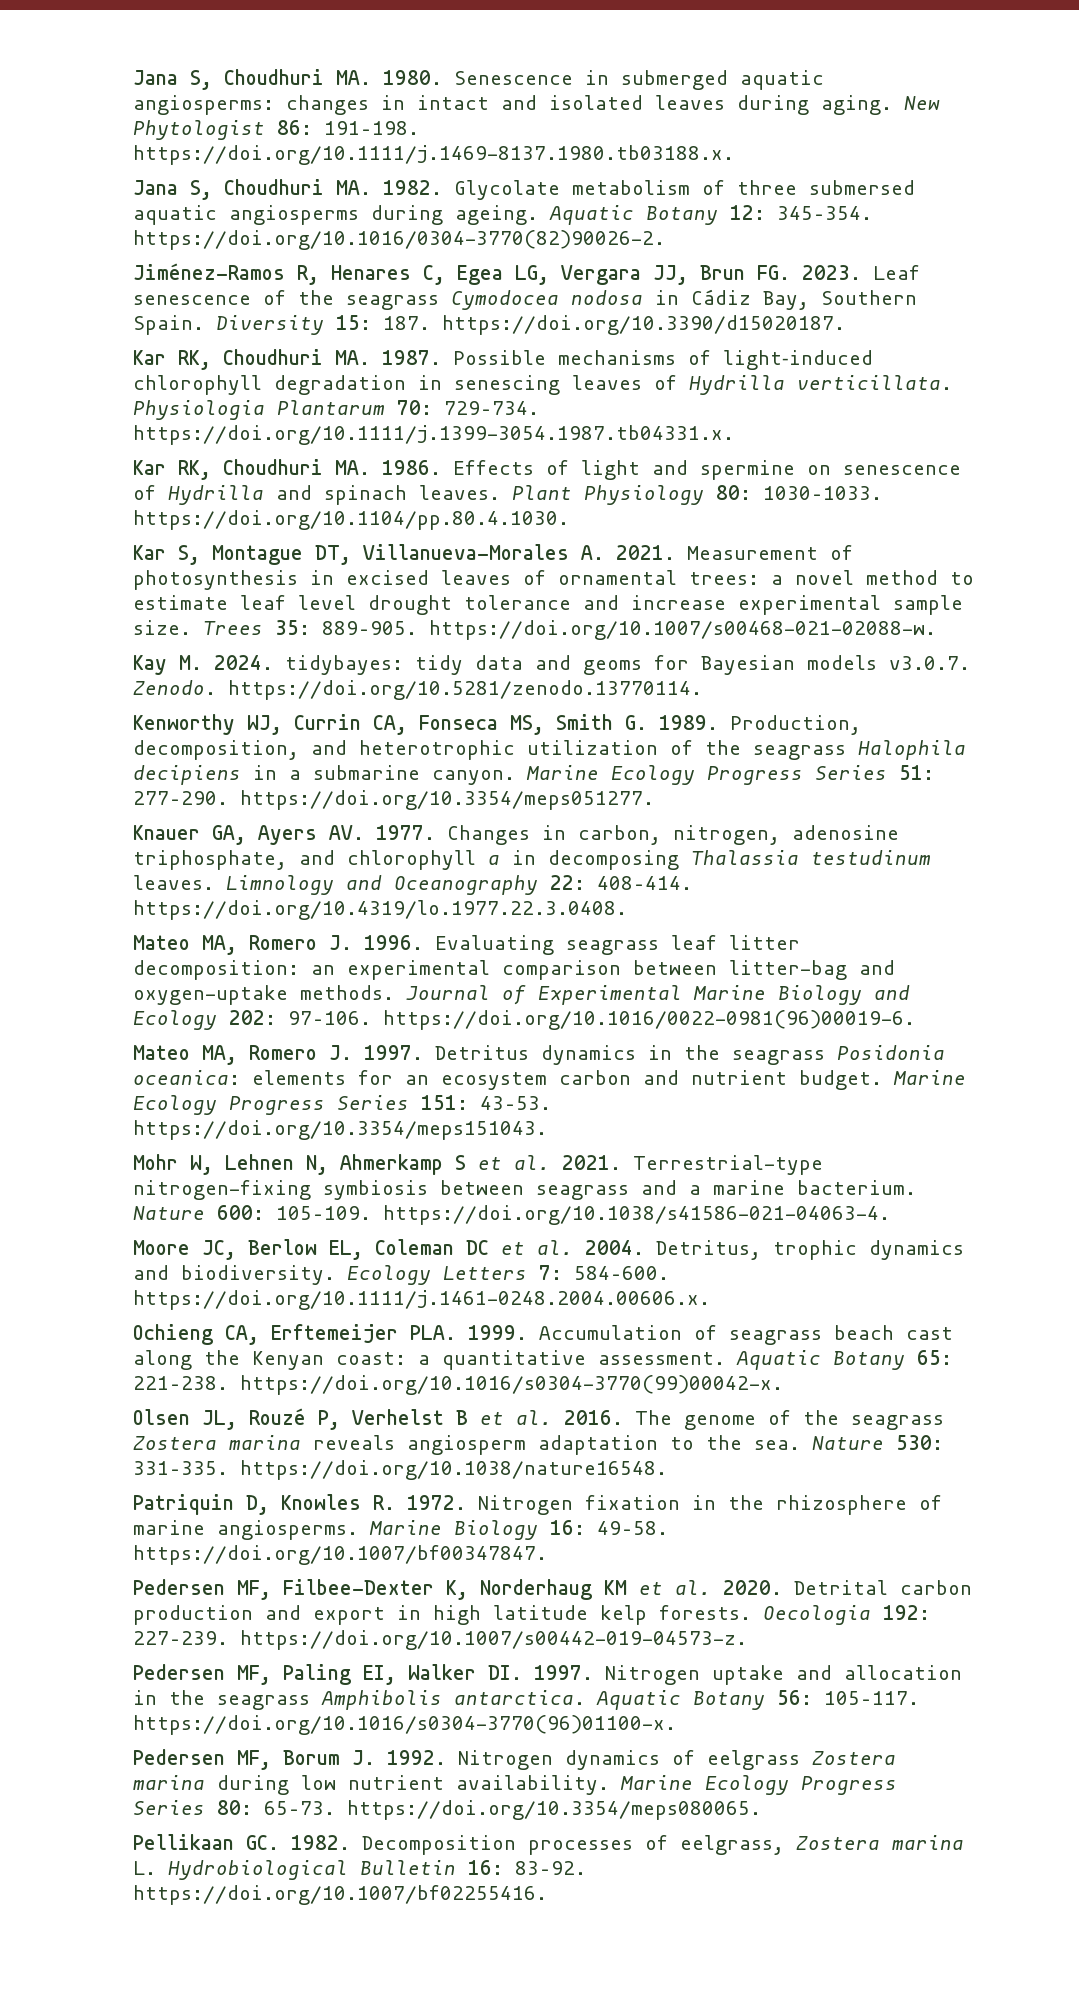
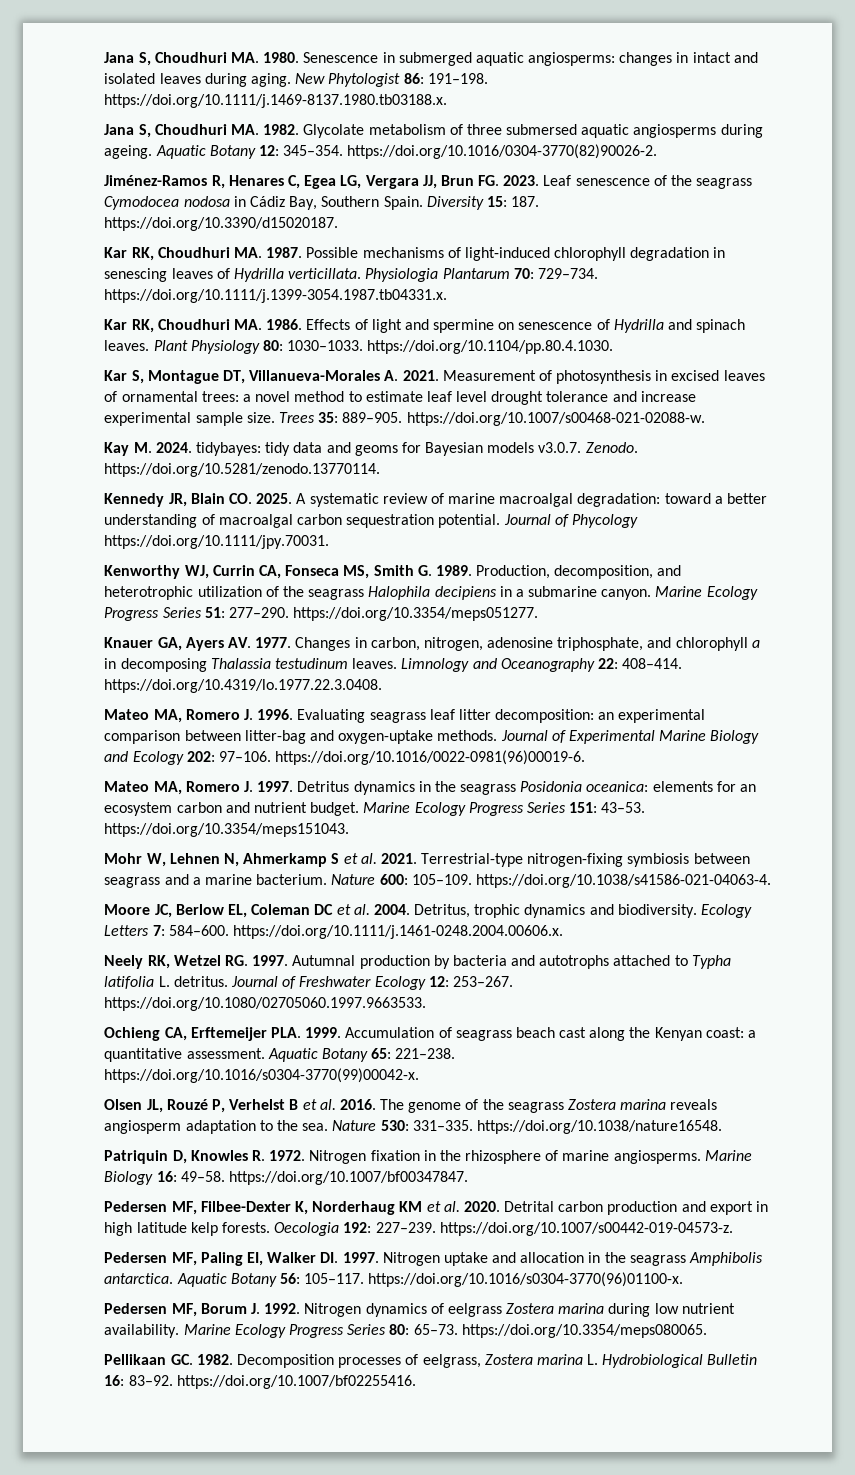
(702, 690) none -> [104,493,767,507] [104,514,638,528] [104,535,330,549] // Kennedy JR, Blain CO. 2025. A systematic review of marine macroalgal degradation: toward a better understanding of macroalgal carbon sequestration potential. Journal of Phycology https://doi.org/10.1111/jpy.70031.
(710, 1300) none -> [104,955,731,969] [104,976,513,990] [104,997,427,1011] // Neely RK, Wetzel RG. 1997. Autumnal production by bacteria and autotrophs attached to Typha latifolia L. detritus. Journal of Freshwater Ecology 12: 253–267. https://doi.org/10.1080/02705060.1997.9663533.

